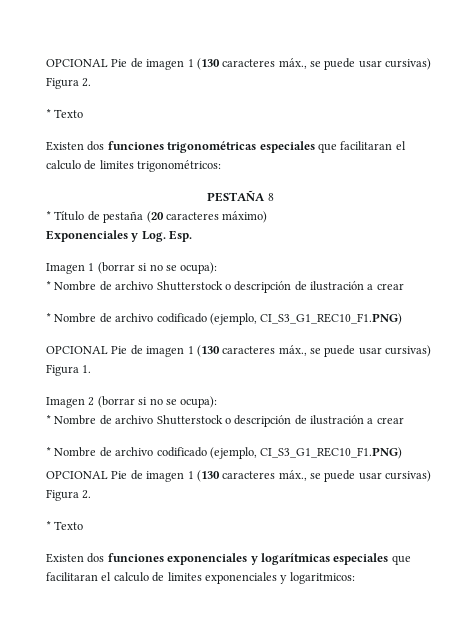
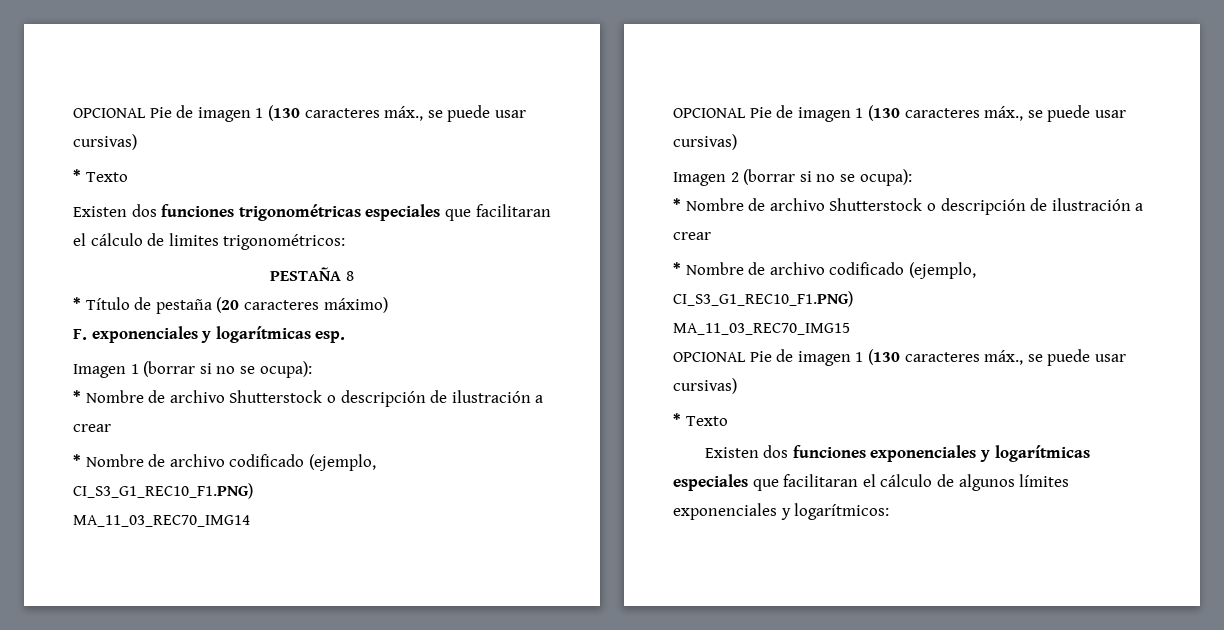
[46,77,92,89] Figura 2. -> (137, 142) none
[46,160,81,170] calculo -> [90,233,143,246] cálculo
[46,230,193,242] Exponenciales y Log. Esp. -> [73,326,346,343] F. exponenciales y logarítmicas esp.
(403, 319) none -> [73,515,250,527] // MA_11_03_REC70_IMG14
[46,364,92,376] Figura 1. -> (737, 142) none
(403, 453) none -> [673,323,850,335] // MA_11_03_REC70_IMG15
[46,489,92,501] Figura 2. -> (737, 386) none
[113,572,355,584] calculo de limites exponenciales y logaritmicos: -> [880,474,1070,491] [673,503,890,520] cálculo de algunos límites exponenciales y logarítmicos:

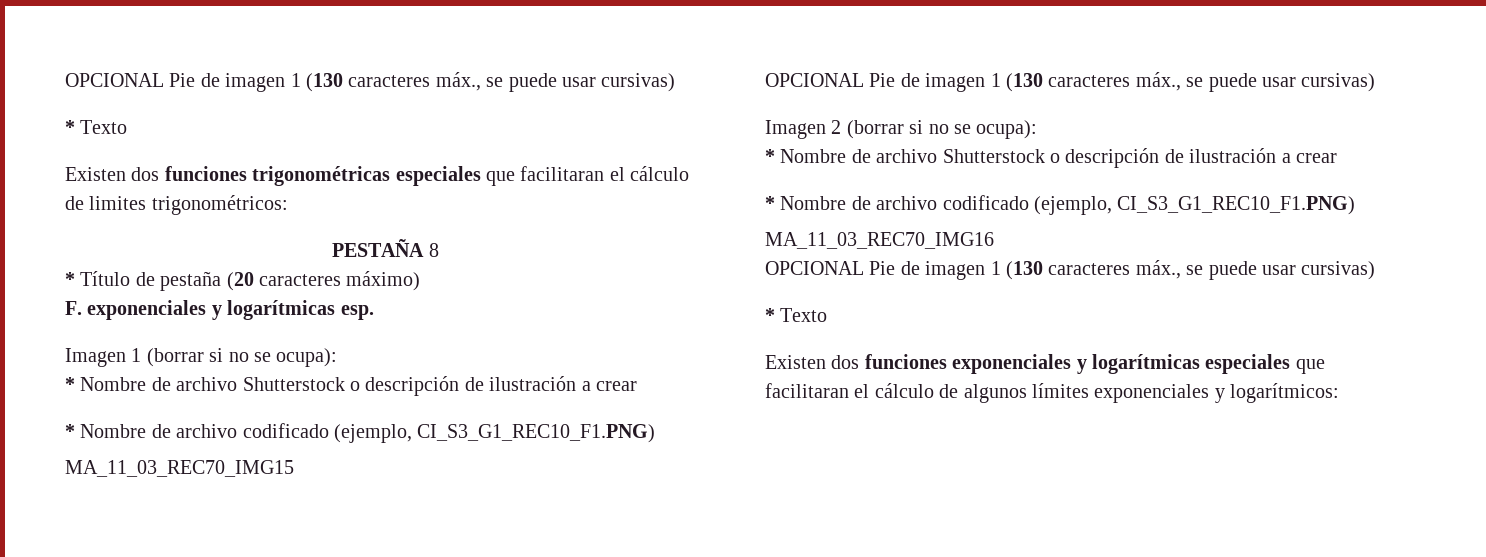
[73,515,250,527] MA_11_03_REC70_IMG14 -> [65,460,294,477] MA_11_03_REC70_IMG15
[673,323,850,335] MA_11_03_REC70_IMG15 -> [765,232,994,249] MA_11_03_REC70_IMG16

